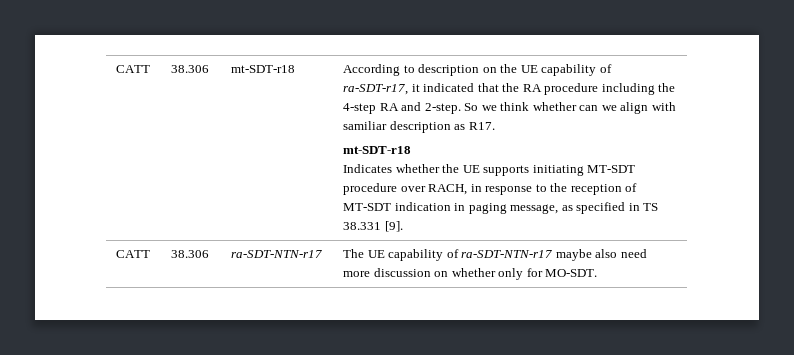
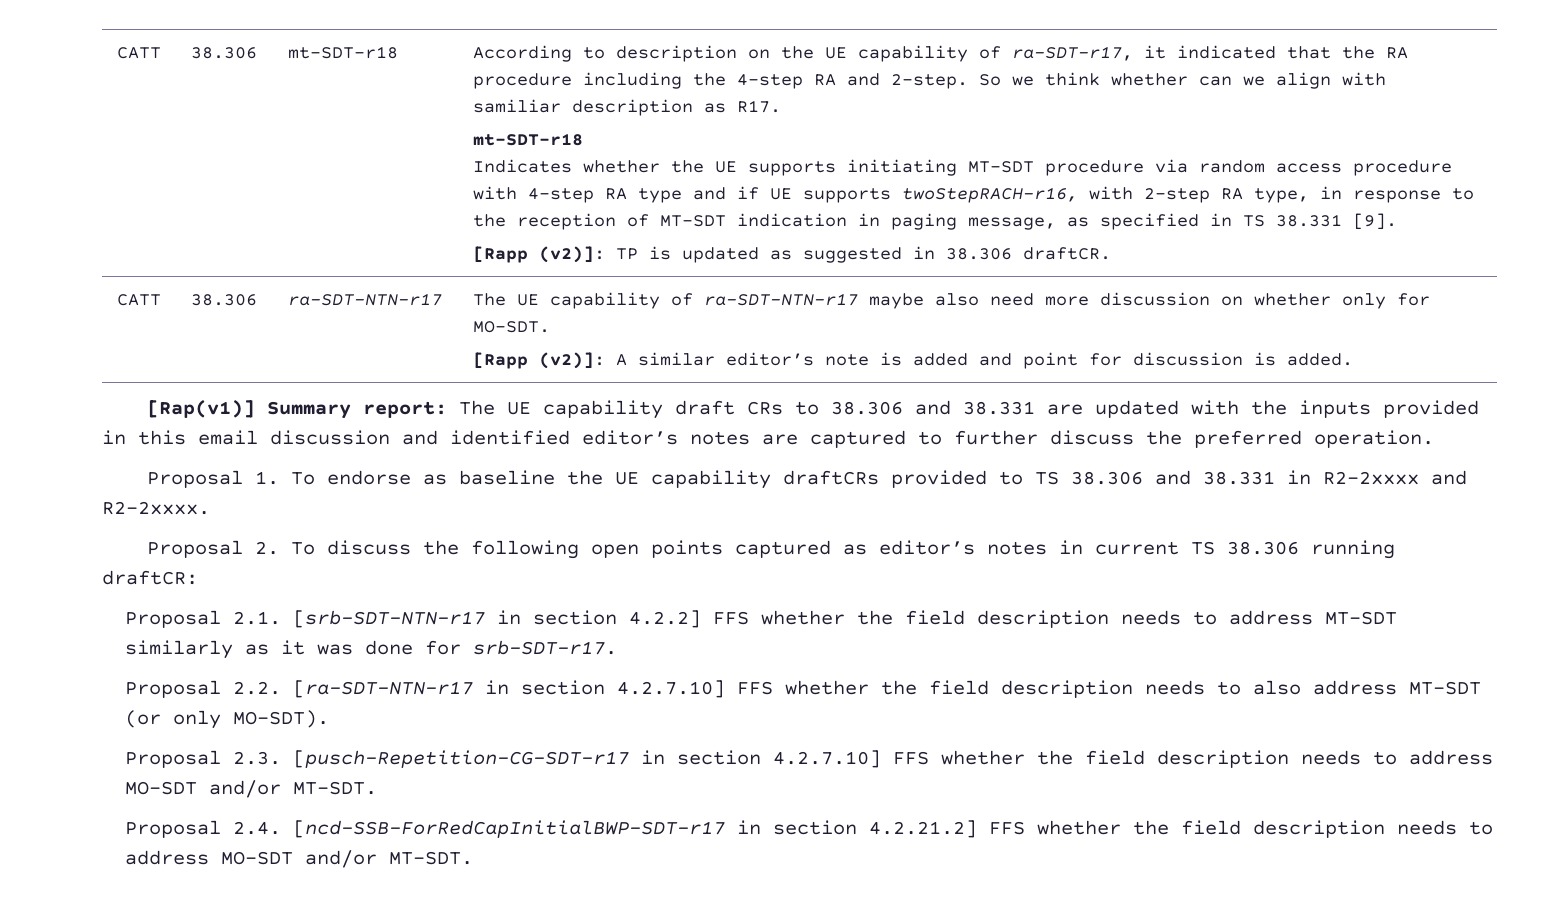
[400,184,468,195] over RACH, -> [1154,159,1452,176] [472,186,1309,203] via random access procedure with 4-step RA type and if UE supports twoStepRACH-r16, with 2-step RA type,
(403, 226) none -> [472,246,1111,263] // [Rapp (v2)]: TP is updated as suggested in 38.306 draftCR.
(598, 273) none -> [472,352,1353,369] [146,400,1479,419] [102,430,1434,448] [146,470,1467,489] [102,501,210,515] [146,540,1395,559] [102,570,198,585] [125,610,1398,628] [125,640,618,659] [125,680,1482,698] [125,710,330,729] [125,750,1494,768] [125,780,378,798] [125,820,1494,838] [125,850,474,868] // [Rapp (v2)]: A similar editor’s note is added and point for discussion is added. // [Rap(v1)] Summary report: The UE capability draft CRs to 38.306 and 38.331 are updated with the inputs provided in this email discussion and identified editor’s notes are captured to further discuss the preferred operation. // Proposal 1. To endorse as baseline the UE capability draftCRs provided to TS 38.306 and 38.331 in R2-2xxxx and R2-2xxxx. // Proposal 2. To discuss the following open points captured as editor’s notes in current TS 38.306 running draftCR: // Proposal 2.1. [srb-SDT-NTN-r17 in section 4.2.2] FFS whether the field description needs to address MT-SDT similarly as it was done for srb-SDT-r17. // Proposal 2.2. [ra-SDT-NTN-r17 in section 4.2.7.10] FFS whether the field description needs to also address MT-SDT (or only MO-SDT). // Proposal 2.3. [pusch-Repetition-CG-SDT-r17 in section 4.2.7.10] FFS whether the field description needs to address MO-SDT and/or MT-SDT. // Proposal 2.4. [ncd-SSB-ForRedCapInitialBWP-SDT-r17 in section 4.2.21.2] FFS whether the field description needs to address MO-SDT and/or MT-SDT.

